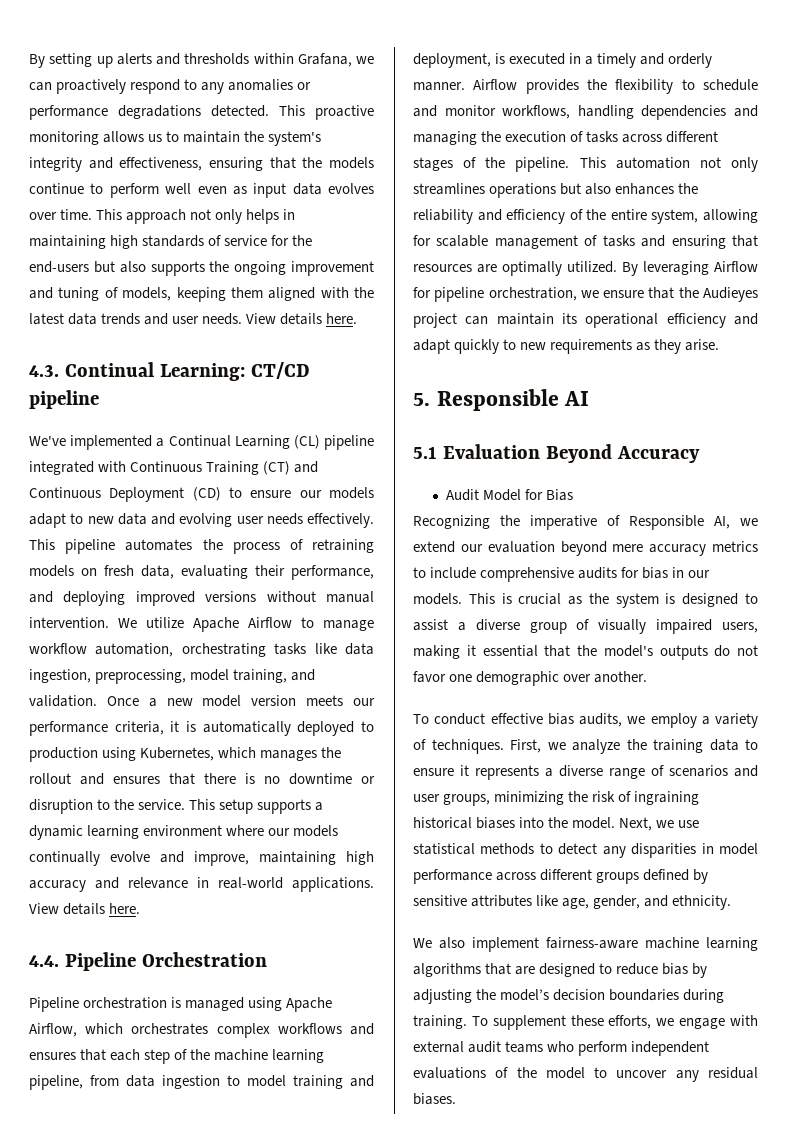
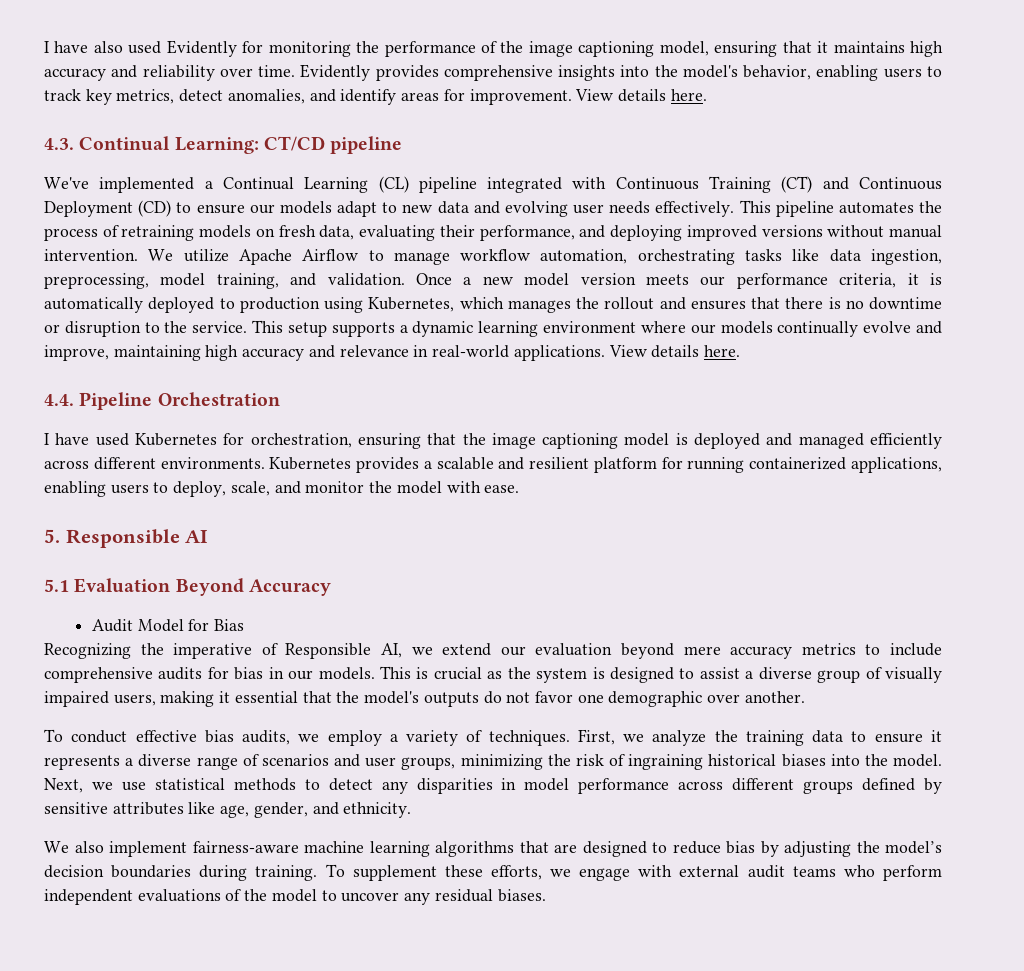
[29,53,374,68] [29,79,312,94] [29,105,374,120] [29,131,322,146] [29,157,374,172] [29,183,374,198] [29,209,296,224] [29,235,313,249] [29,261,374,276] [29,287,374,302] [29,313,243,325] By setting up alerts and thresholds within Grafana, we can proactively respond to any anomalies or performance degradations detected. This proactive monitoring allows us to maintain the system's integrity and effectiveness, ensuring that the models continue to perform well even as input data evolves over time. This approach not only helps in maintaining high standards of service for the end-users but also supports the ongoing improvement and tuning of models, keeping them aligned with the latest data trends and user needs. -> [44,40,944,57] [44,64,942,81] [44,89,572,105] I have also used Evidently for monitoring the performance of the image captioning model, ensuring that it maintains high accuracy and reliability over time. Evidently provides comprehensive insights into the model's behavior, enabling users to track key metrics, detect anomalies, and identify areas for improvement.
[29,997,333,1012] [29,1023,374,1038] [29,1049,325,1064] [29,1075,374,1090] [413,53,713,68] [413,79,758,94] [413,105,758,120] [413,131,719,145] [413,157,758,172] [413,183,699,198] [413,209,758,224] [413,235,758,249] [413,261,758,276] [413,287,758,302] [413,313,758,328] [413,339,720,354] Pipeline orchestration is managed using Apache Airflow, which orchestrates complex workflows and ensures that each step of the machine learning pipeline, from data ingestion to model training and deployment, is executed in a timely and orderly manner. Airflow provides the flexibility to schedule and monitor workflows, handling dependencies and managing the execution of tasks across different stages of the pipeline. This automation not only streamlines operations but also enhances the reliability and efficiency of the entire system, allowing for scalable management of tasks and ensuring that resources are optimally utilized. By leveraging Airflow for pipeline orchestration, we ensure that the Audieyes project can maintain its operational efficiency and adapt quickly to new requirements as they arise. -> [44,433,942,449] [44,457,942,473] [44,481,520,497] I have used Kubernetes for orchestration, ensuring that the image captioning model is deployed and managed efficiently across different environments. Kubernetes provides a scalable and resilient platform for running containerized applications, enabling users to deploy, scale, and monitor the model with ease.

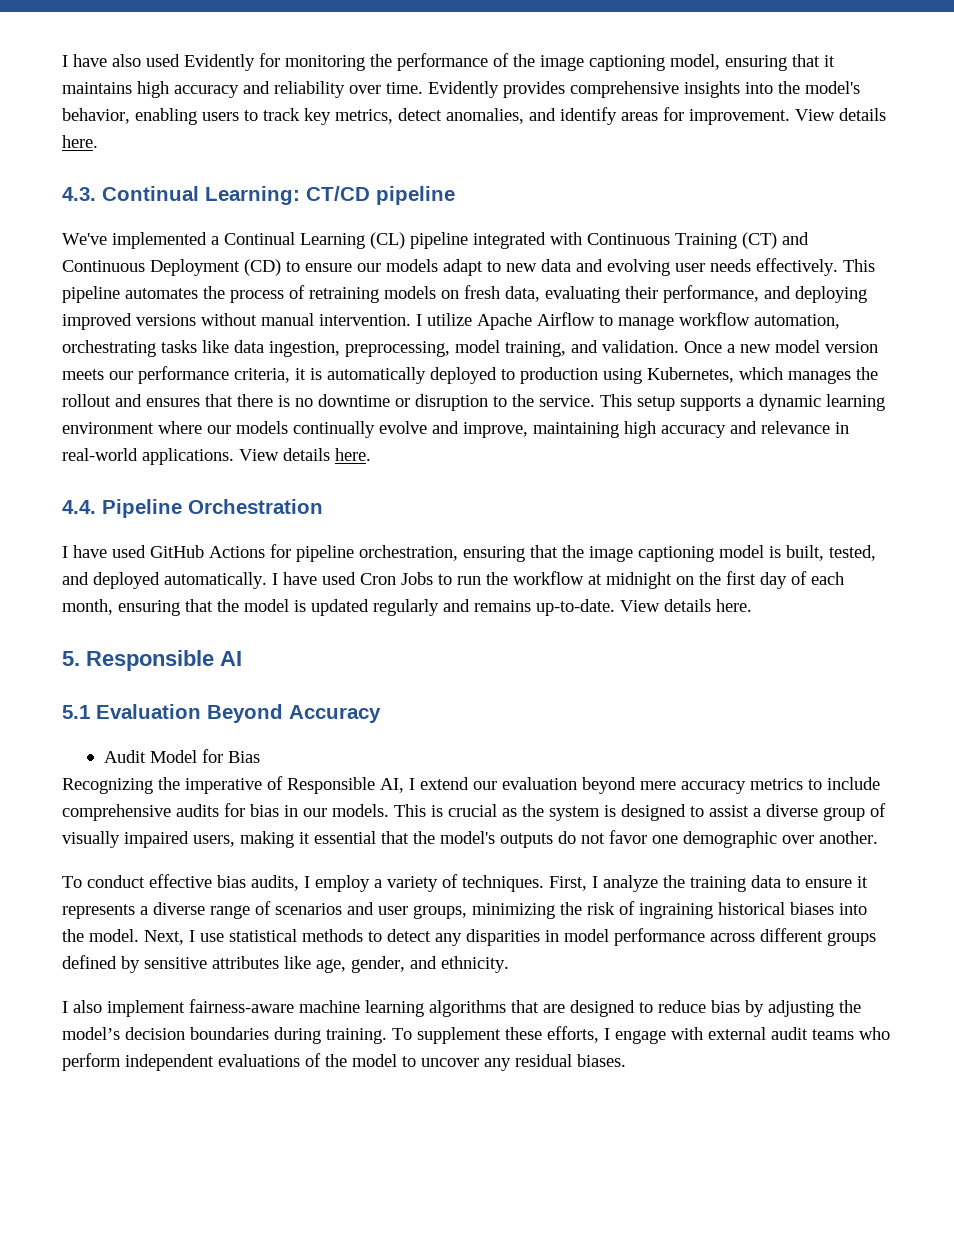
[148,249,174,261] We -> [416,314,422,326] I
[134,433,245,446] Kubernetes for -> [150,544,354,562] GitHub Actions for pipeline
[694,433,942,449] [44,457,942,473] [44,481,520,497] deployed and managed efficiently across different environments. Kubernetes provides a scalable and resilient platform for running containerized applications, enabling users to deploy, scale, and monitor the model with ease. -> [786,545,876,561] [62,571,844,589] [62,599,752,616] built, tested, and deployed automatically. I have used Cron Jobs to run the workflow at midnight on the first day of each month, ensuring that the model is updated regularly and remains up-to-date. View details here.
[411,647,433,655] we -> [409,778,415,790] I
[298,734,320,742] we -> [304,876,310,888] I
[623,734,645,742] we -> [592,876,598,888] I
[91,782,113,790] we -> [189,930,195,942] I
[44,841,69,853] We -> [62,1001,68,1013] I
[550,869,572,877] we -> [604,1028,610,1040] I

